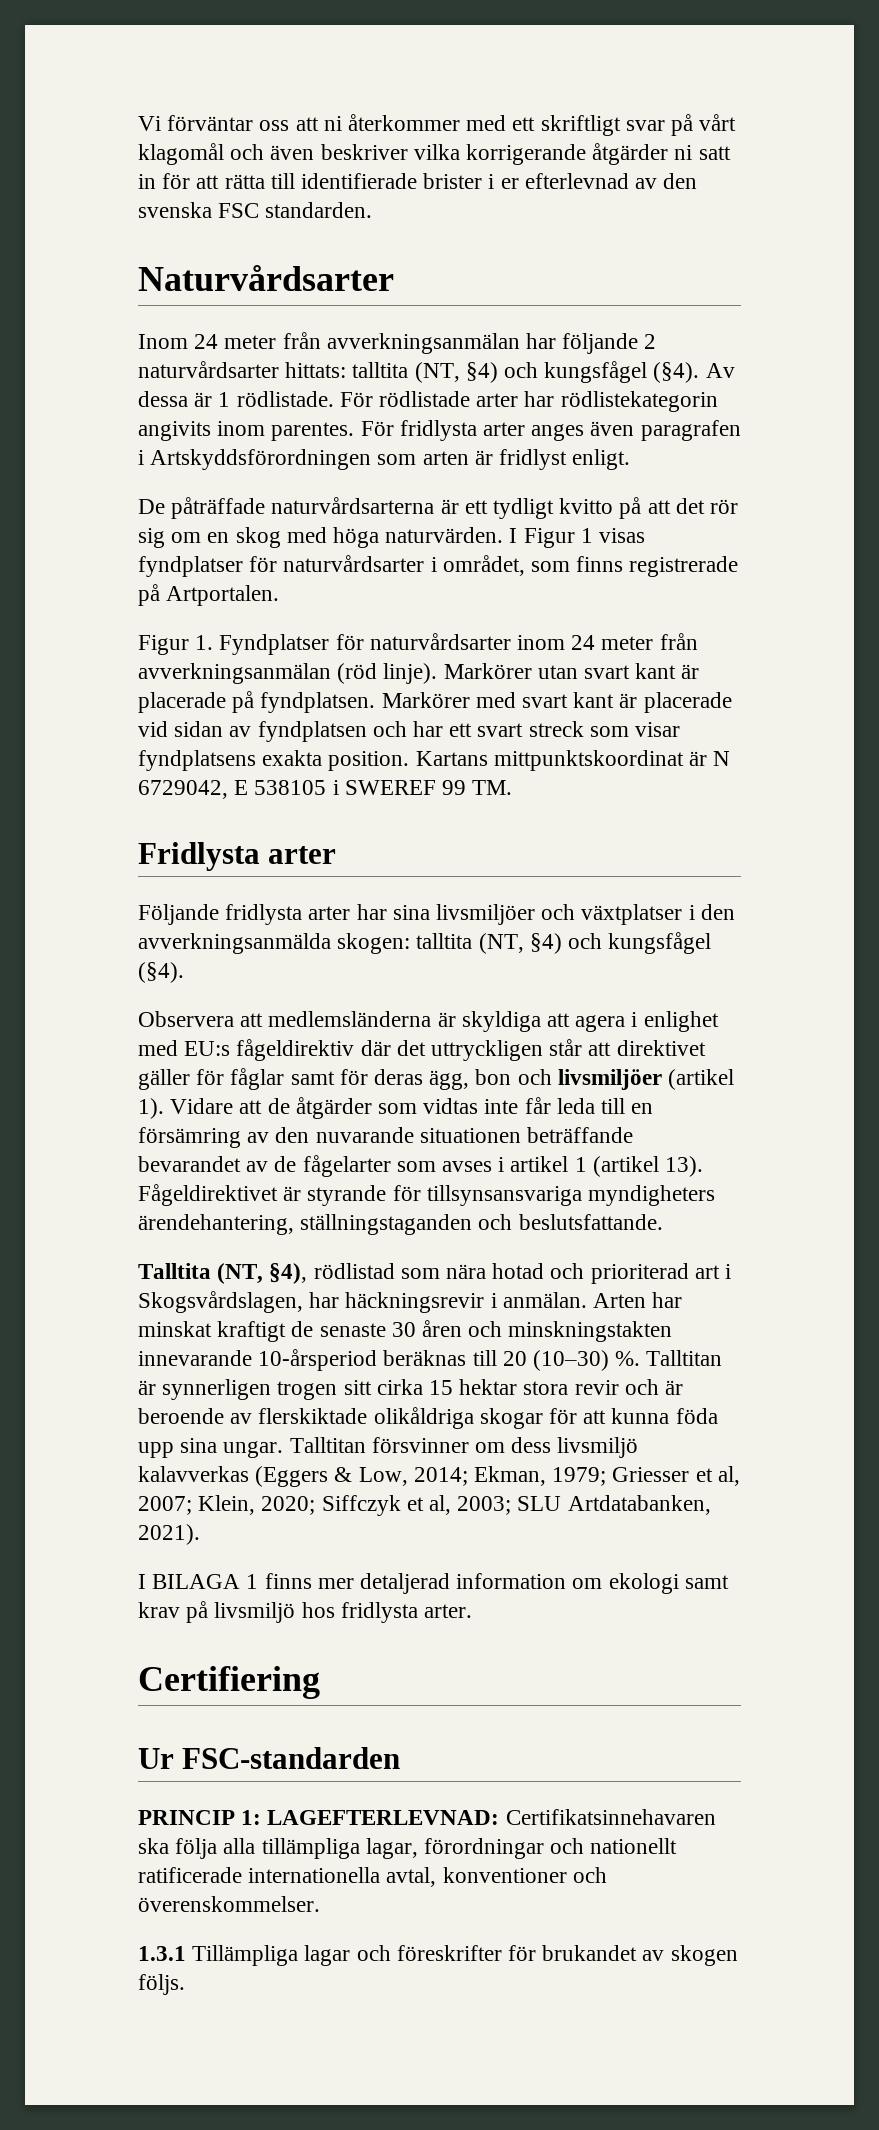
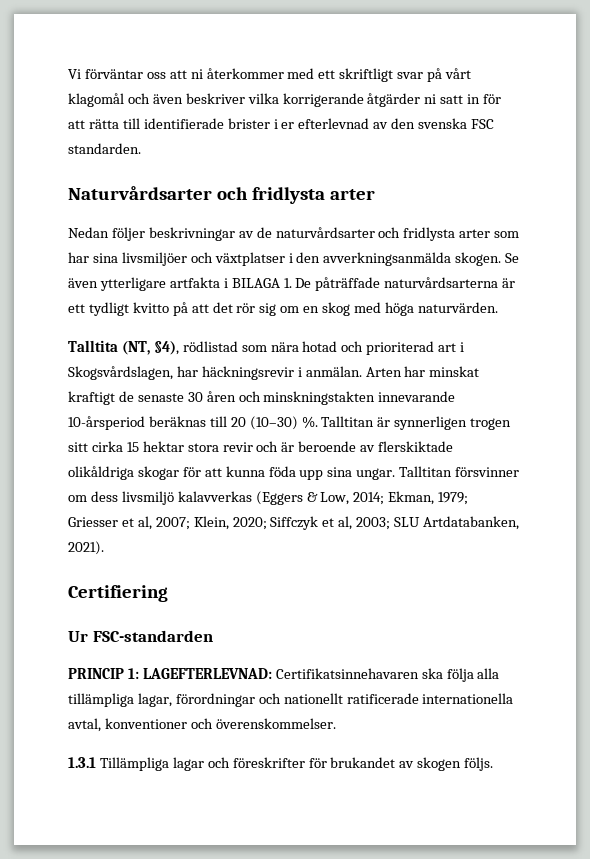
[138,332,657,354] [138,361,735,383] [138,391,718,412] [138,420,741,441] [138,449,631,470] // Inom 24 meter från avverkningsanmälan har följande 2 naturvårdsarter hittats: talltita (NT, §4) och kungsfågel (§4). Av dessa är 1 rödlistade. För rödlistade arter har rödlistekategorin angivits inom parentes. För fridlysta arter anges även paragrafen i Artskyddsförordningen som arten är fridlyst enligt. // -> [216,187,375,204] [68,227,520,241] [68,252,520,266] [68,277,292,291] och fridlysta arter // Nedan följer beskrivningar av de naturvårdsarter och fridlysta arter som har sina livsmiljöer och växtplatser i den avverkningsanmälda skogen. Se även ytterligare artfakta i BILAGA 1.
[509,528,646,548] [138,555,739,577] [138,584,280,606] [138,633,698,655] [138,663,700,684] [138,691,732,713] [138,721,681,742] [138,750,731,771] [138,780,513,799] [138,842,337,871] [138,904,735,925] [138,932,712,954] [138,962,184,983] [138,1011,719,1032] [138,1039,706,1061] [138,1068,735,1090] [138,1097,654,1119] [138,1127,634,1148] [138,1155,704,1177] [138,1184,716,1206] [138,1214,663,1235] I Figur 1 visas fyndplatser för naturvårdsarter i området, som finns registrerade på Artportalen. // Figur 1. Fyndplatser för naturvårdsarter inom 24 meter från avverkningsanmälan (röd linje). Markörer utan svart kant är placerade på fyndplatsen. Markörer med svart kant är placerade vid sidan av fyndplatsen och har ett svart streck som visar fyndplatsens exakta position. Kartans mittpunktskoordinat är N 6729042, E 538105 i SWEREF 99 TM. // Fridlysta arter // Följande fridlysta arter har sina livsmiljöer och växtplatser i den avverkningsanmälda skogen: talltita (NT, §4) och kungsfågel (§4). // Observera att medlemsländerna är skyldiga att agera i enlighet med EU:s fågeldirektiv där det uttryckligen står att direktivet gäller för fåglar samt för deras ägg, bon och livsmiljöer (artikel 1). Vidare att de åtgärder som vidtas inte får leda till en försämring av den nuvarande situationen beträffande bevarandet av de fågelarter som avses i artikel 1 (artikel 13). Fågeldirektivet är styrande för tillsynsansvariga myndigheters ärendehantering, ställningstaganden och beslutsfattande. -> (498, 307) none
[138,1573,729,1594] [138,1601,473,1623] // I BILAGA 1 finns mer detaljerad information om ekologi samt krav på livsmiljö hos fridlysta arter. -> (104, 548) none

